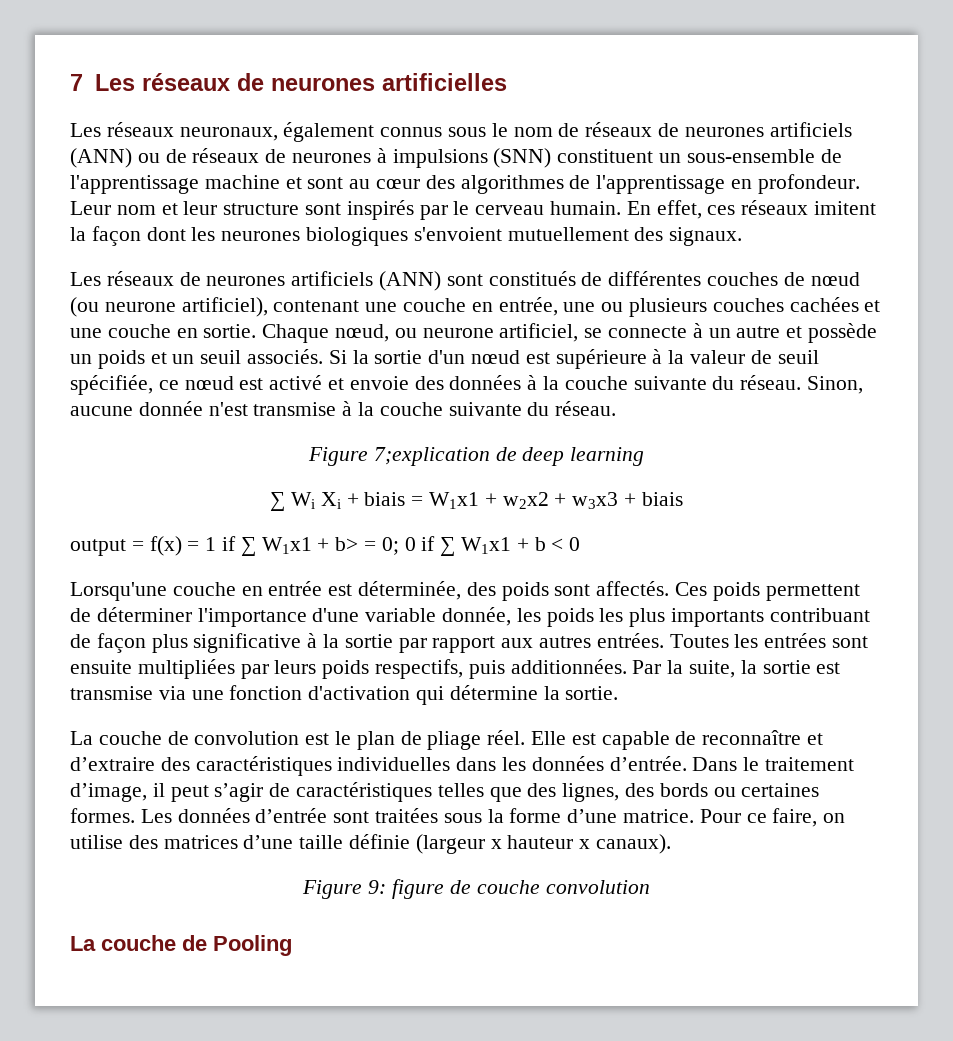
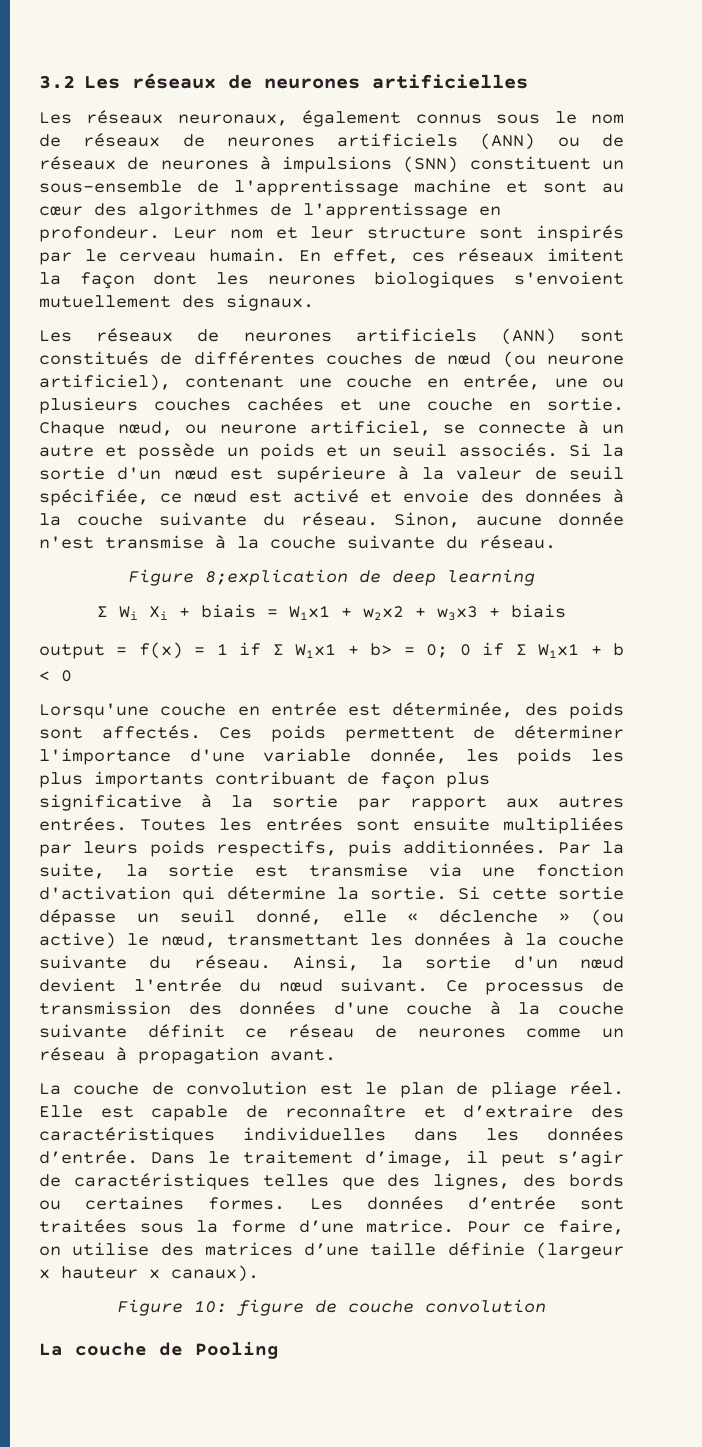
[70,74,83,91] 7 -> [39,75,75,89] 3.2
[373,447,490,466] 7;explication -> [205,569,348,586] 8;explication
(619, 693) none -> [458,886,624,900] [39,909,624,926] [39,932,624,949] [39,955,624,971] [39,978,624,995] [39,1001,624,1015] [39,1024,624,1038] [39,1047,336,1064] Si cette sortie dépasse un seuil donné, elle « déclenche » (ou active) le nœud, transmettant les données à la couche suivante du réseau. Ainsi, la sortie d'un nœud devient l'entrée du nœud suivant. Ce processus de transmission des données d'une couche à la couche suivante définit ce réseau de neurones comme un réseau à propagation avant.
[368,880,387,894] 9: -> [194,1300,227,1313] 10:

